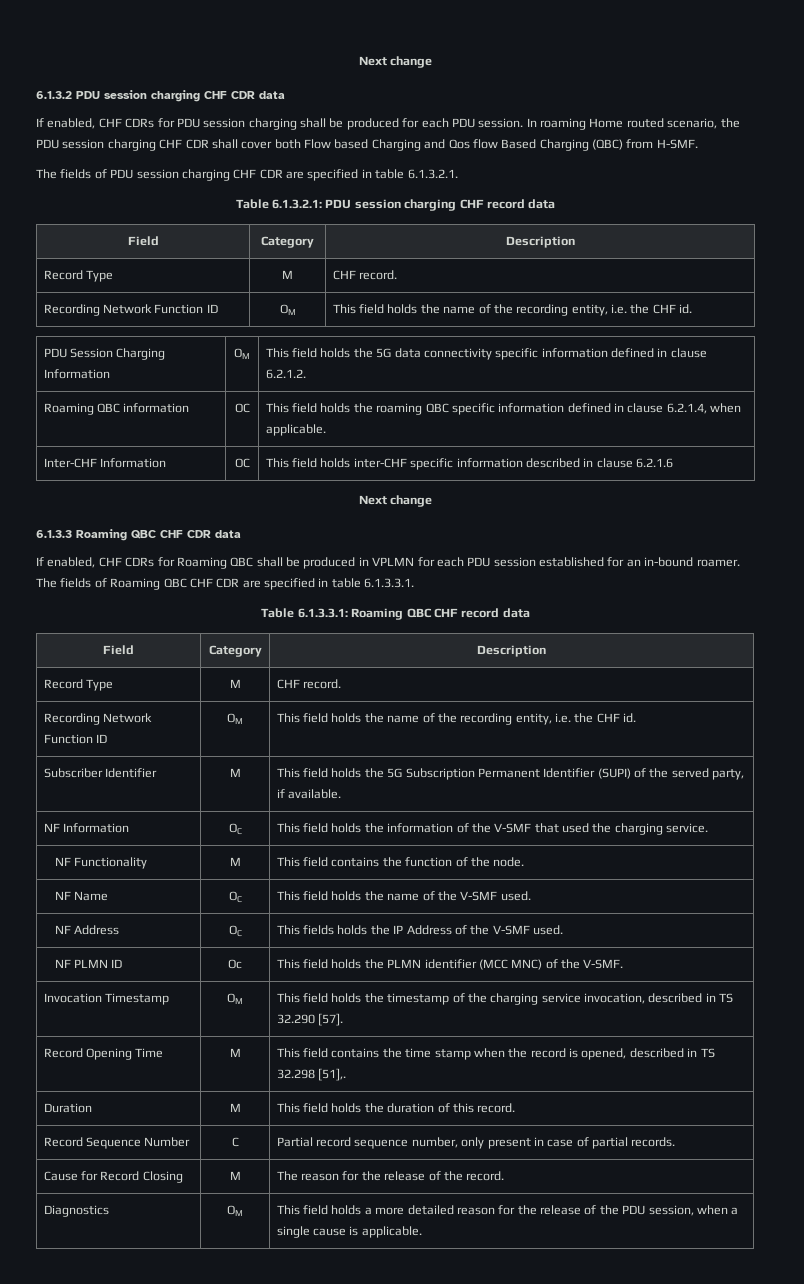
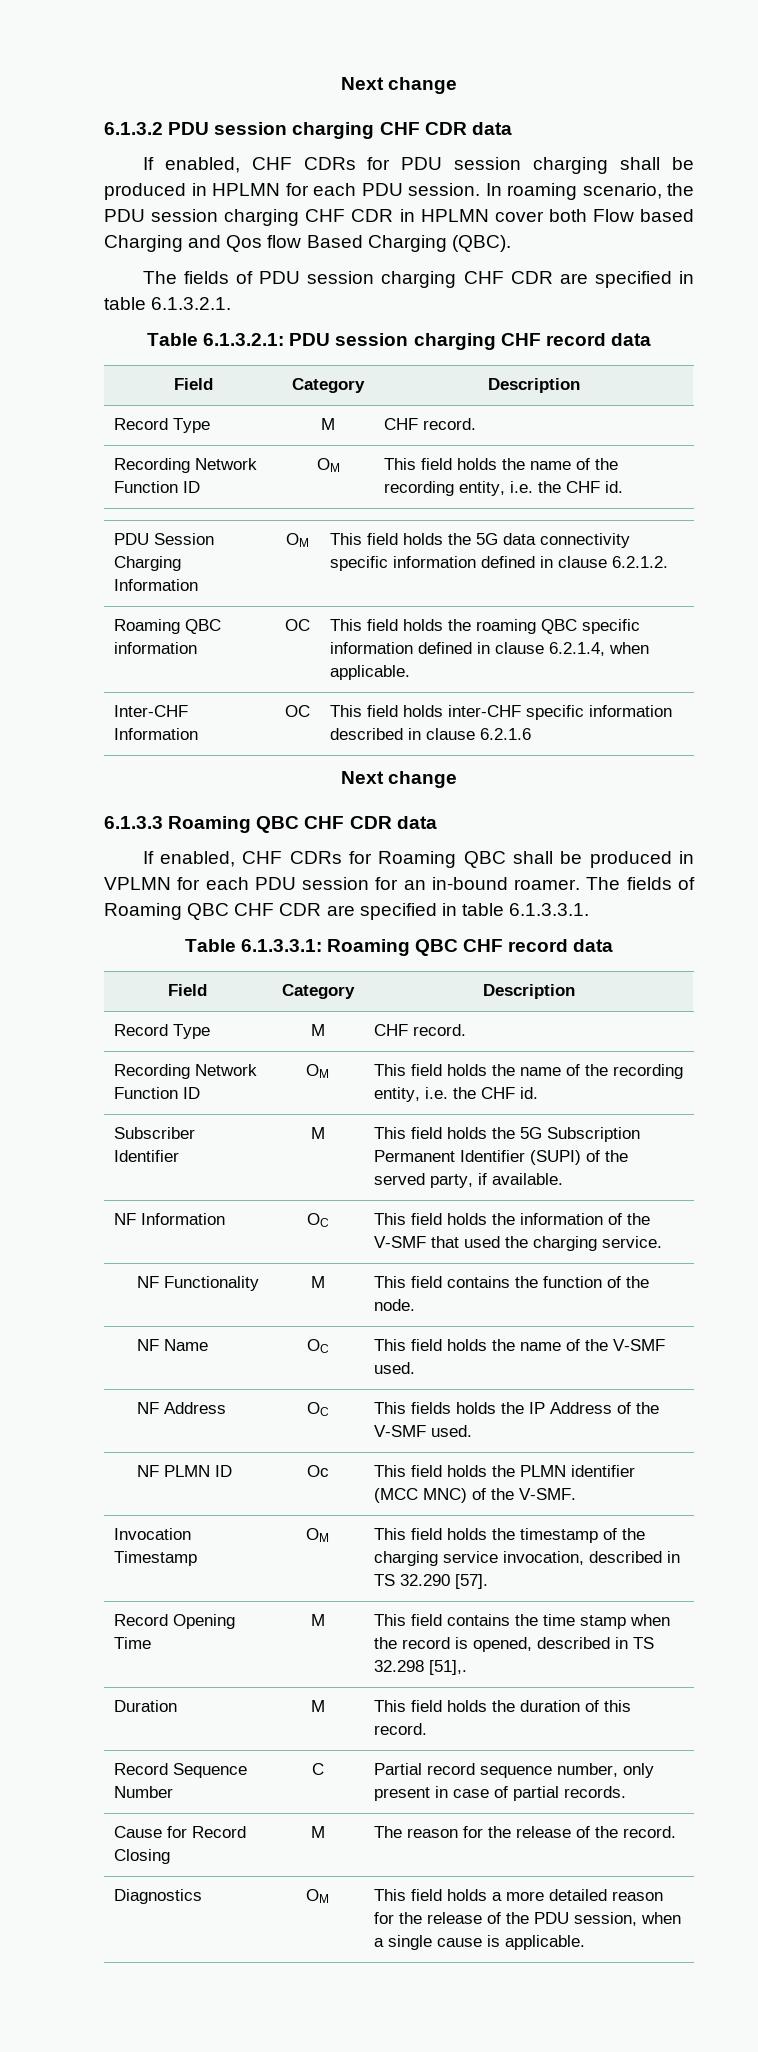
(399, 124) none -> [191,183,280,196] in HPLMN
[589,118,664,128] Home routed -> (577, 191) none
[211,139,238,149] shall -> [399,209,489,222] in HPLMN
[592,139,698,150] (QBC) from H-SMF. -> [451,235,511,252] (QBC).
[539,557,604,567] established -> (370, 883) none

